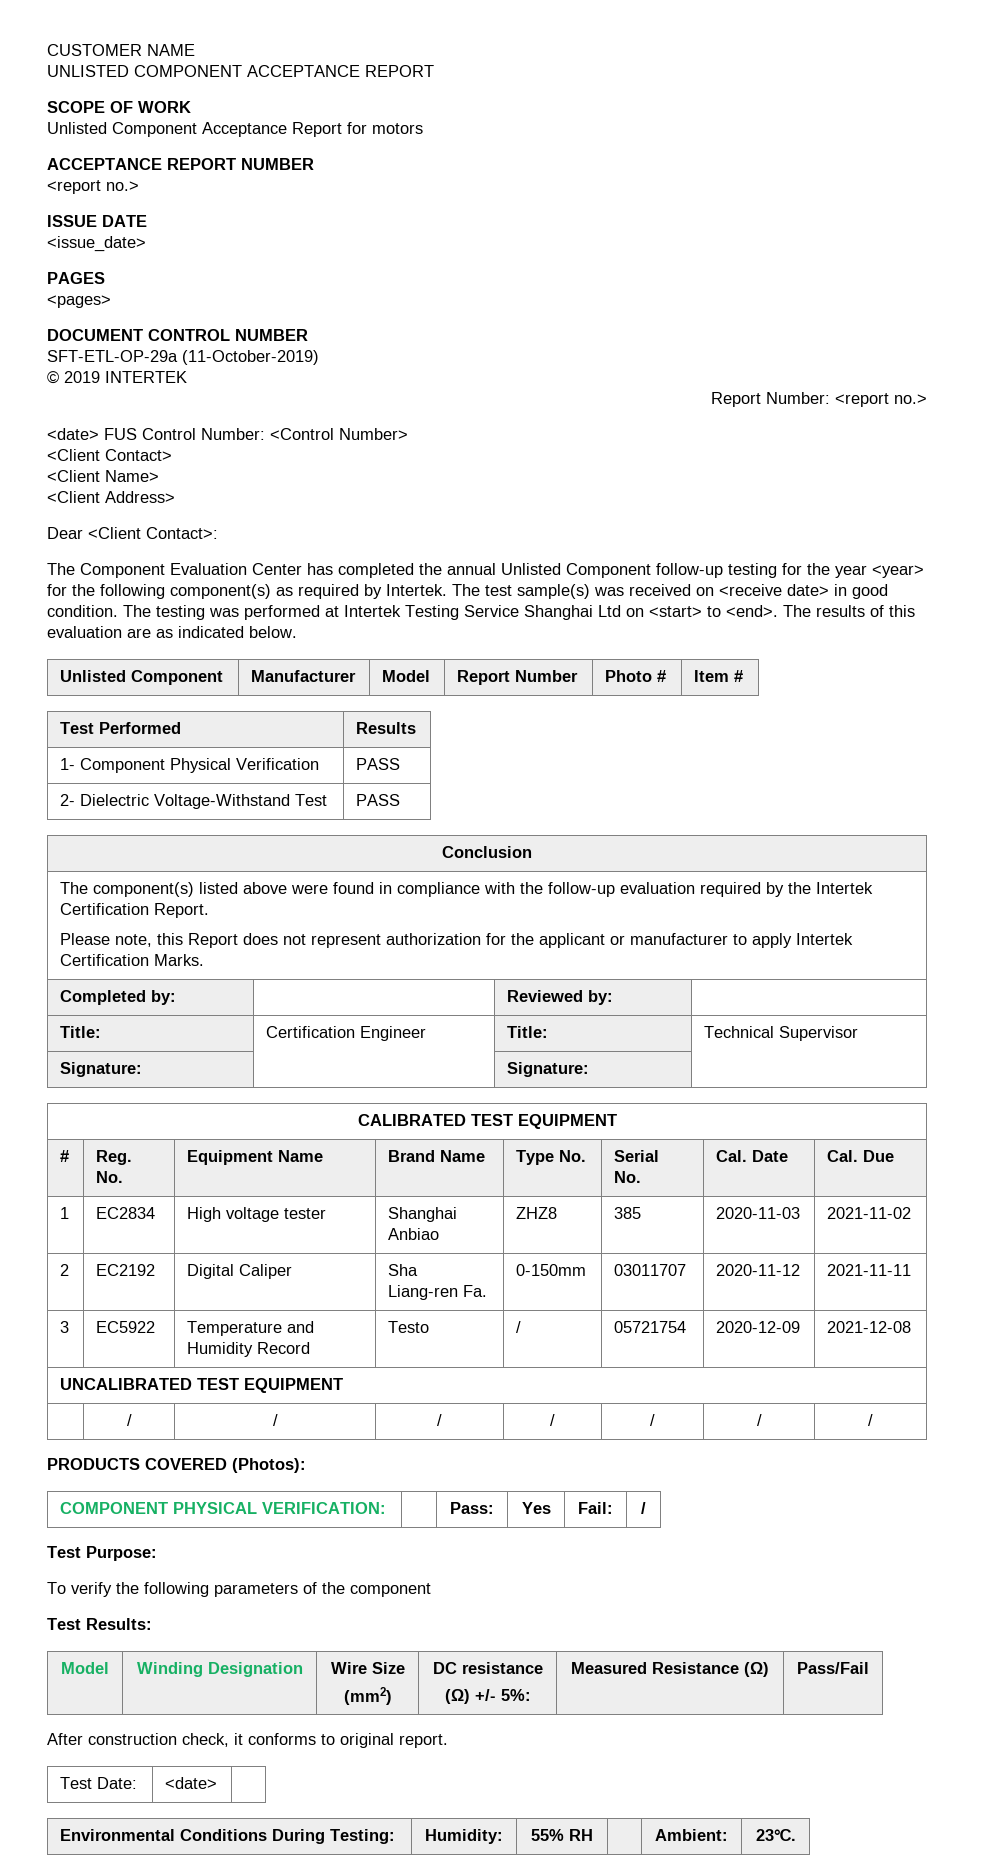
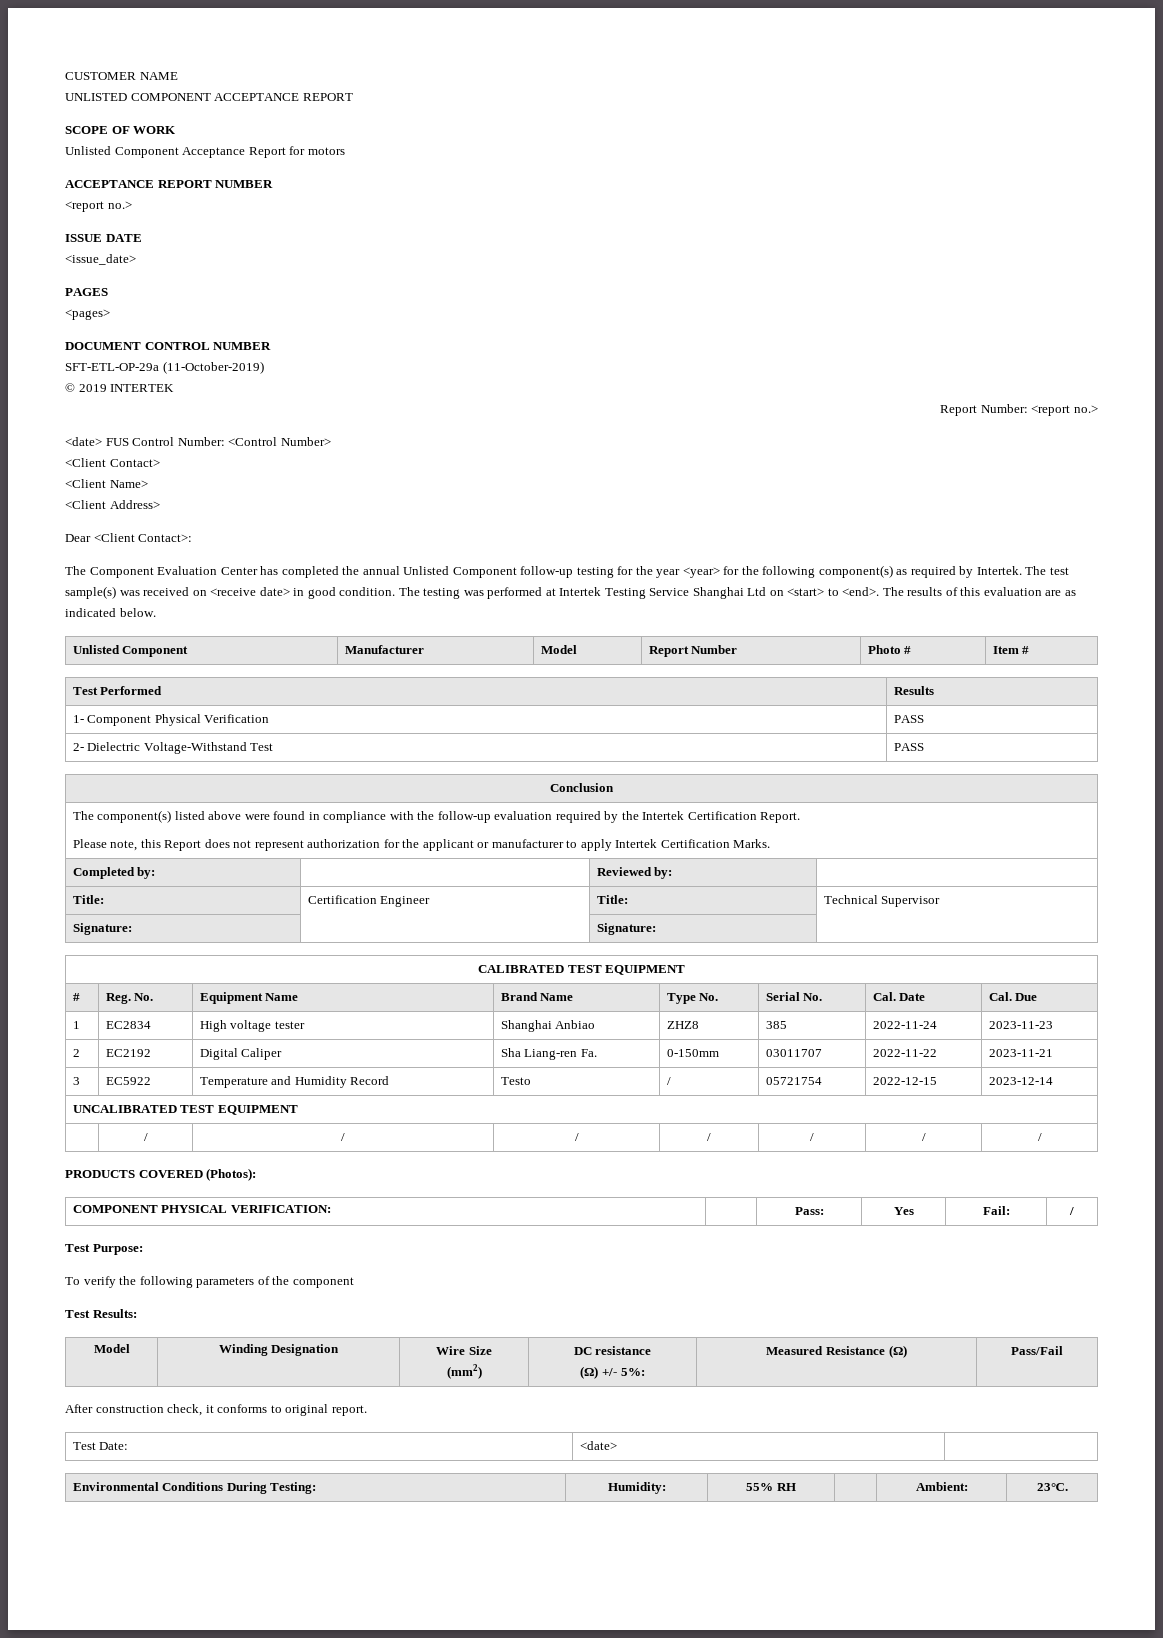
[716,1207,801,1219] [827,1207,912,1219] 2020-11-03 | 2021-11-02 -> [872,1021,937,1029] [988,1021,1053,1029] 2022-11-24 | 2023-11-23
[716,1264,801,1276] [827,1264,912,1276] 2020-11-12 | 2021-11-11 -> [872,1049,937,1057] [988,1049,1053,1057] 2022-11-22 | 2023-11-21
[716,1321,801,1333] [827,1321,912,1333] 2020-12-09 | 2021-12-08 -> [872,1077,937,1085] [988,1077,1053,1085] 2022-12-15 | 2023-12-14

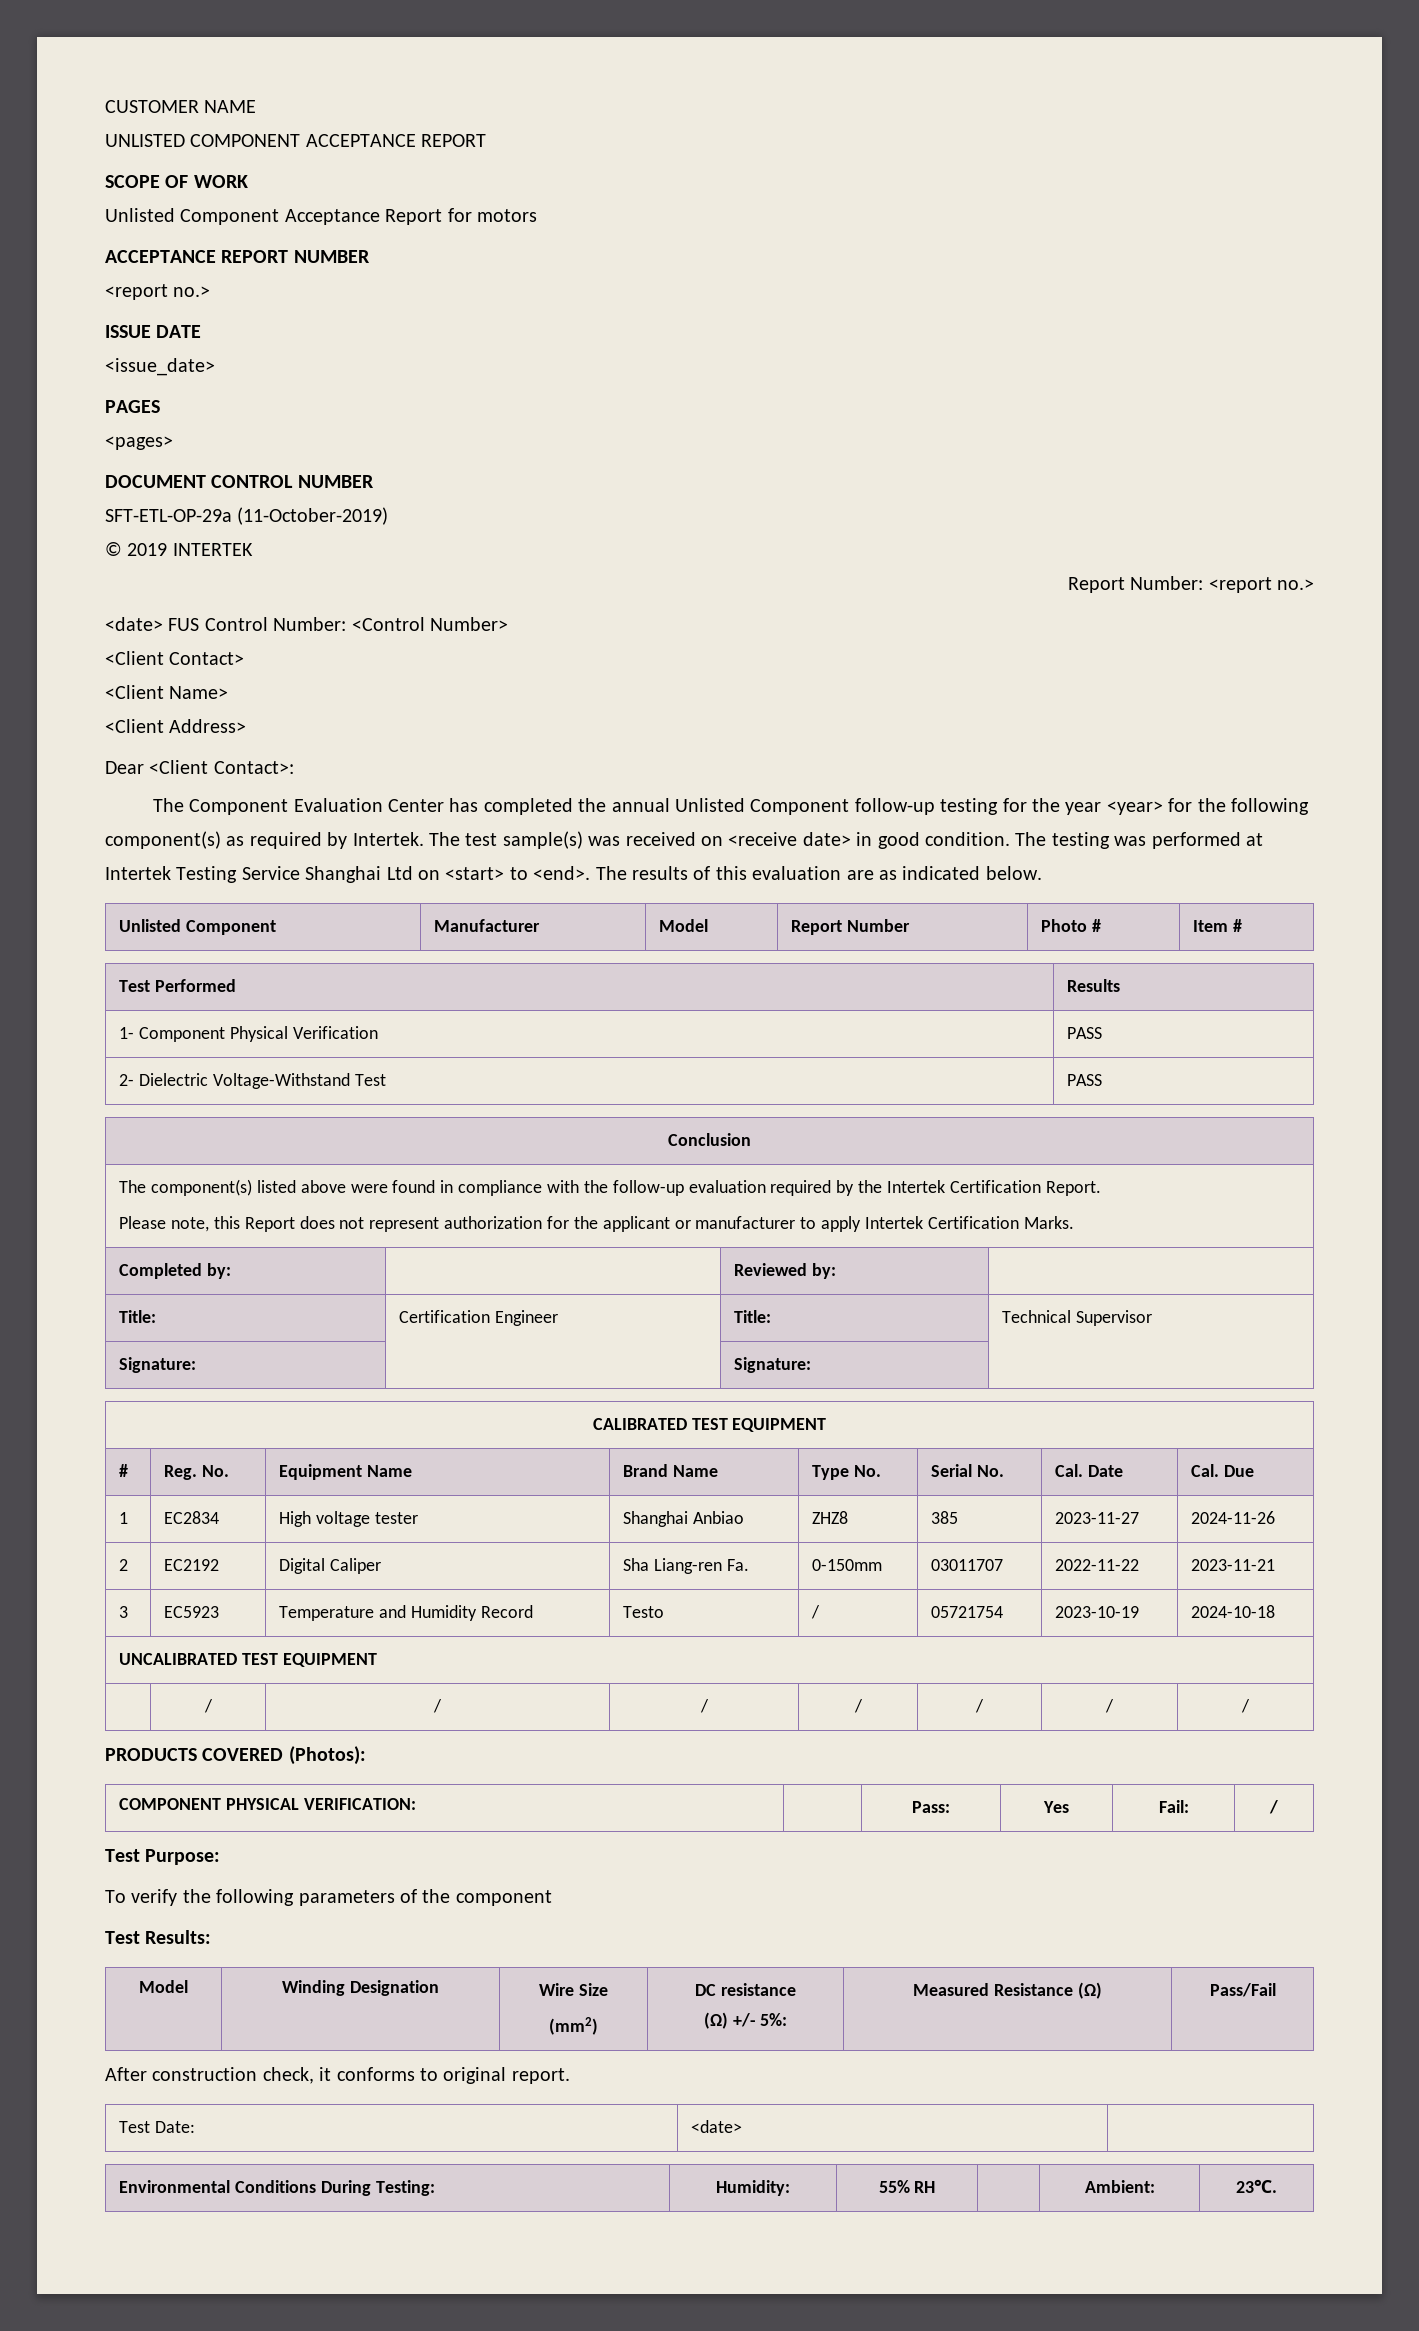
[872,1021,937,1029] [988,1021,1053,1029] 2022-11-24 | 2023-11-23 -> [1055,1512,1140,1524] [1191,1511,1276,1524] 2023-11-27 | 2024-11-26
[105,1077,151,1085] EC5922 -> [164,1606,220,1618] EC5923
[872,1077,937,1085] [988,1077,1053,1085] 2022-12-15 | 2023-12-14 -> [1055,1606,1140,1618] [1191,1605,1276,1618] 2023-10-19 | 2024-10-18

